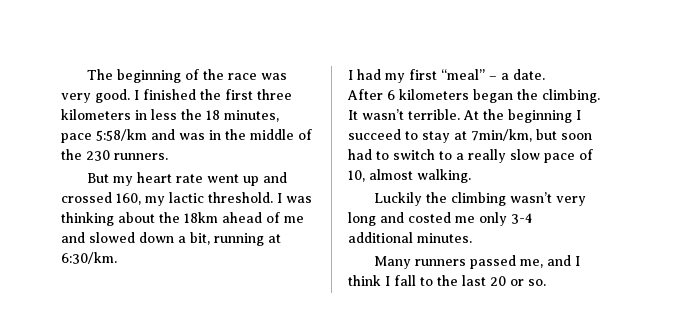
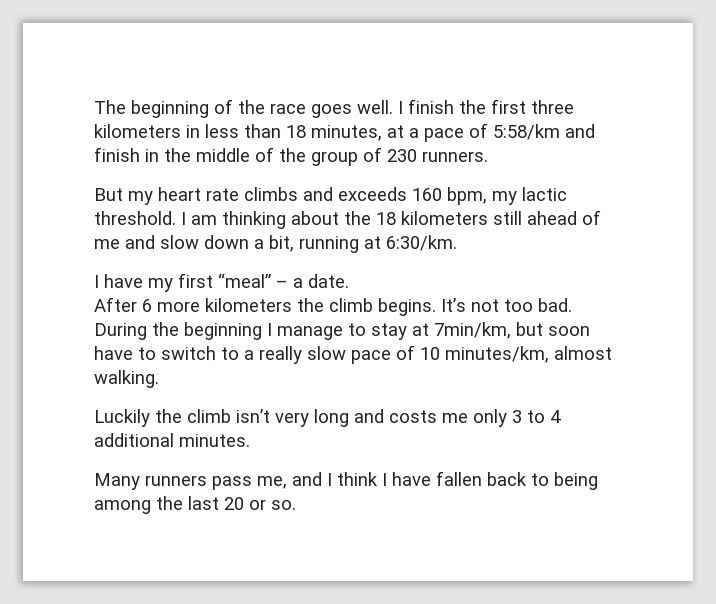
[261,73,288,80] [61,89,196,103] was very good. I finished -> [311,99,454,118] goes well. I finish
[181,109,202,120] the -> [244,124,281,138] than
[61,133,92,143] pace -> [387,123,488,142] at a pace of
[179,133,205,140] was -> [94,147,140,162] finish
(82, 154) none -> [311,147,382,166] group of
[207,172,288,186] [61,192,141,205] went up and crossed 160, -> [244,187,487,205] climbs and exceeds 160 bpm,
[286,196,312,203] was -> [191,215,217,225] am
[184,212,218,223] 18km -> [376,211,522,225] 18 kilometers still
[89,232,135,243] slowed -> [160,235,199,249] slow
[357,69,381,80] had -> [104,274,143,288] have
[399,89,600,103] [348,109,479,120] kilometers began the climbing. It wasn’t terrible. At -> [157,298,572,316] [94,323,147,340] more kilometers the climb begins. It’s not too bad. During
[348,129,401,140] succeed -> [277,326,343,340] manage
[348,149,372,160] had -> [94,346,133,360] have
[348,170,365,182] 10, -> [420,346,549,363] 10 minutes/km,
[451,192,553,206] climbing wasn’t -> [187,409,270,423] climb isn’t
[408,212,451,223] costed -> [389,410,437,423] costs
[511,213,532,224] 3-4 -> [512,410,561,423] 3 to 4
[470,255,517,269] passed -> [212,476,252,490] pass
[394,275,433,286] fall to -> [392,471,598,490] [94,500,151,514] have fallen back to being among

